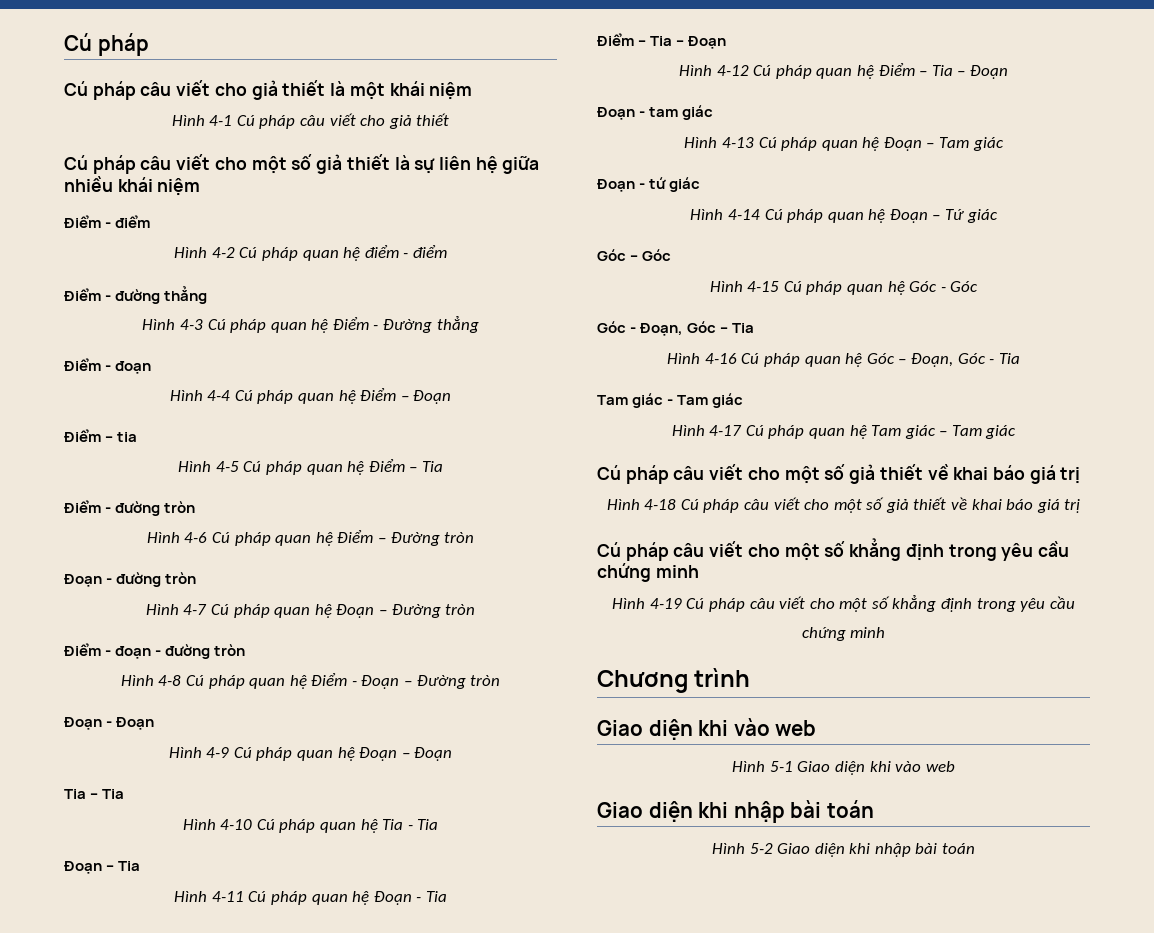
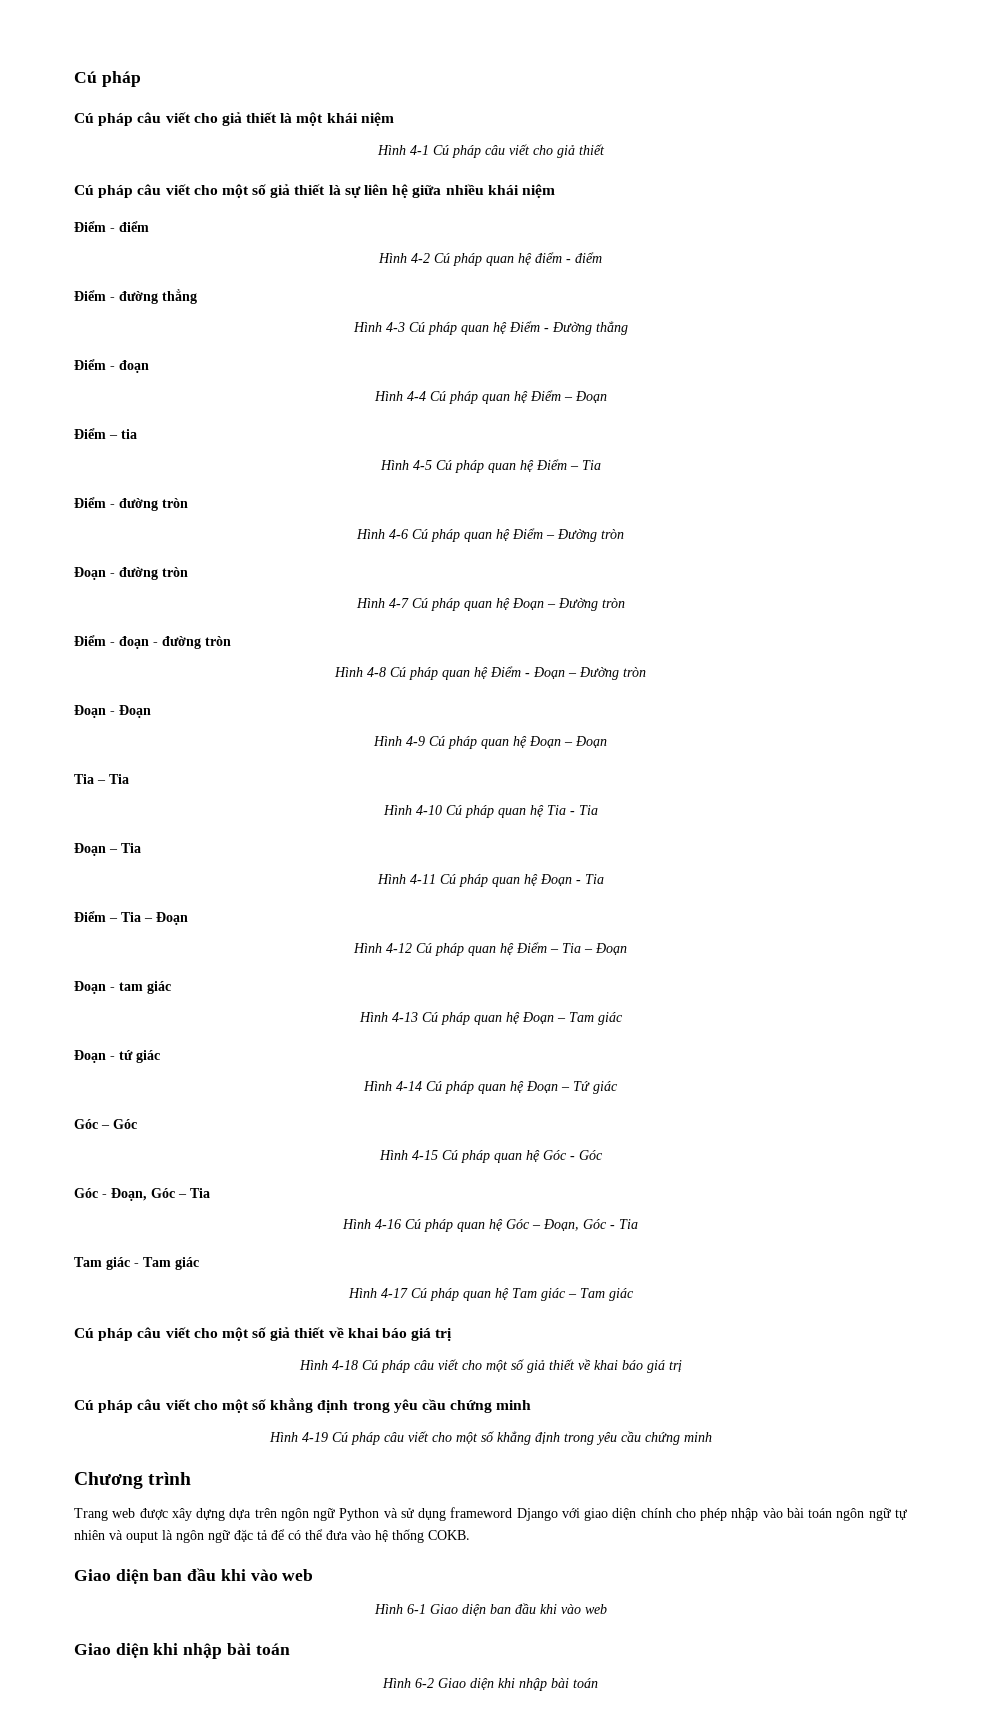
[597,719,693,740] // Giao diện -> [74,1507,907,1521] [74,1529,470,1543] [74,1568,217,1584] // Trang web được xây dựng dựa trên ngôn ngữ Python và sử dụng frameword Django với giao diện chính cho phép nhập vào bài toán ngôn ngữ tự nhiên và ouput là ngôn ngữ đặc tả để có thể đưa vào hệ thống COKB. // Giao diện ban đầu
[769,761,865,775] 5-1 Giao diện -> [406,1603,536,1616] 6-1 Giao diện ban đầu
[749,843,773,854] 5-2 -> [415,1678,434,1688] 6-2

